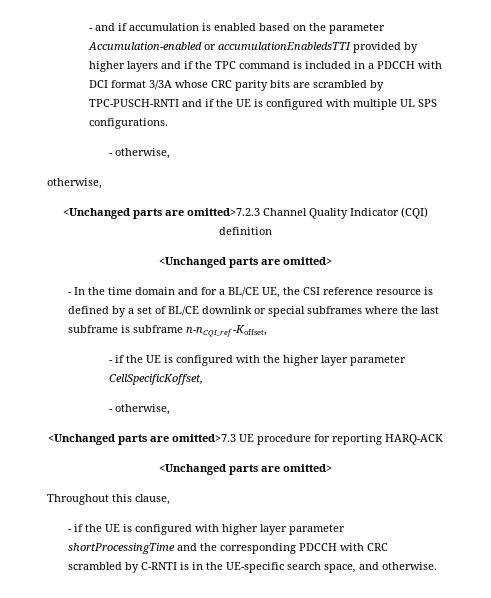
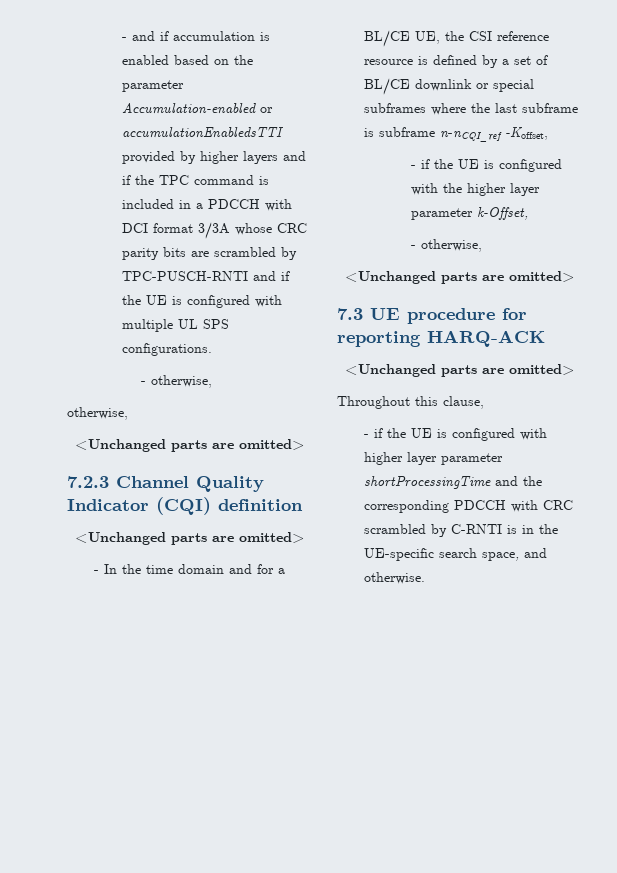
[187,208,260,216] omitted>7.2.3 -> [238,439,305,451] [67,476,109,488] omitted> // 7.2.3
[109,374,204,385] CellSpecificKoffset, -> [476,207,528,220] k-Offset,
[172,434,236,442] omitted>7.3 -> [508,271,575,283] [337,308,363,320] omitted> // 7.3

